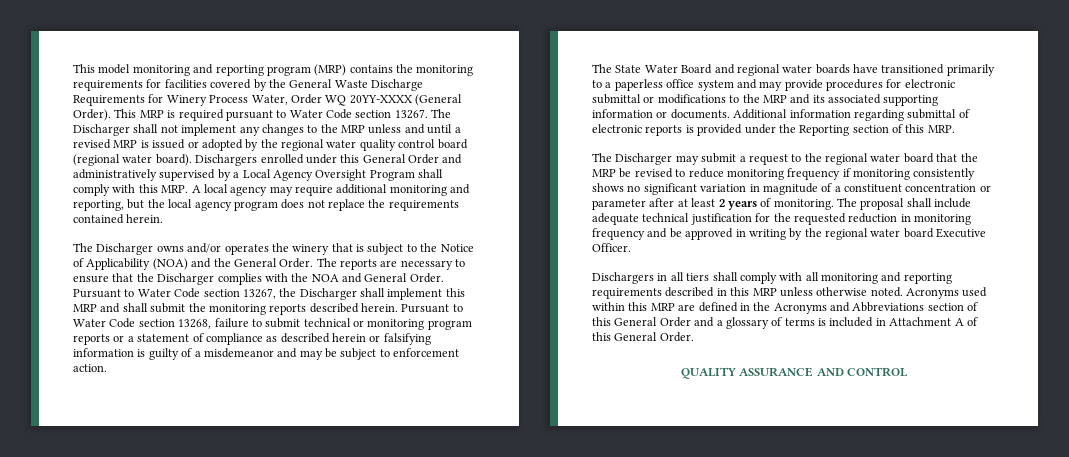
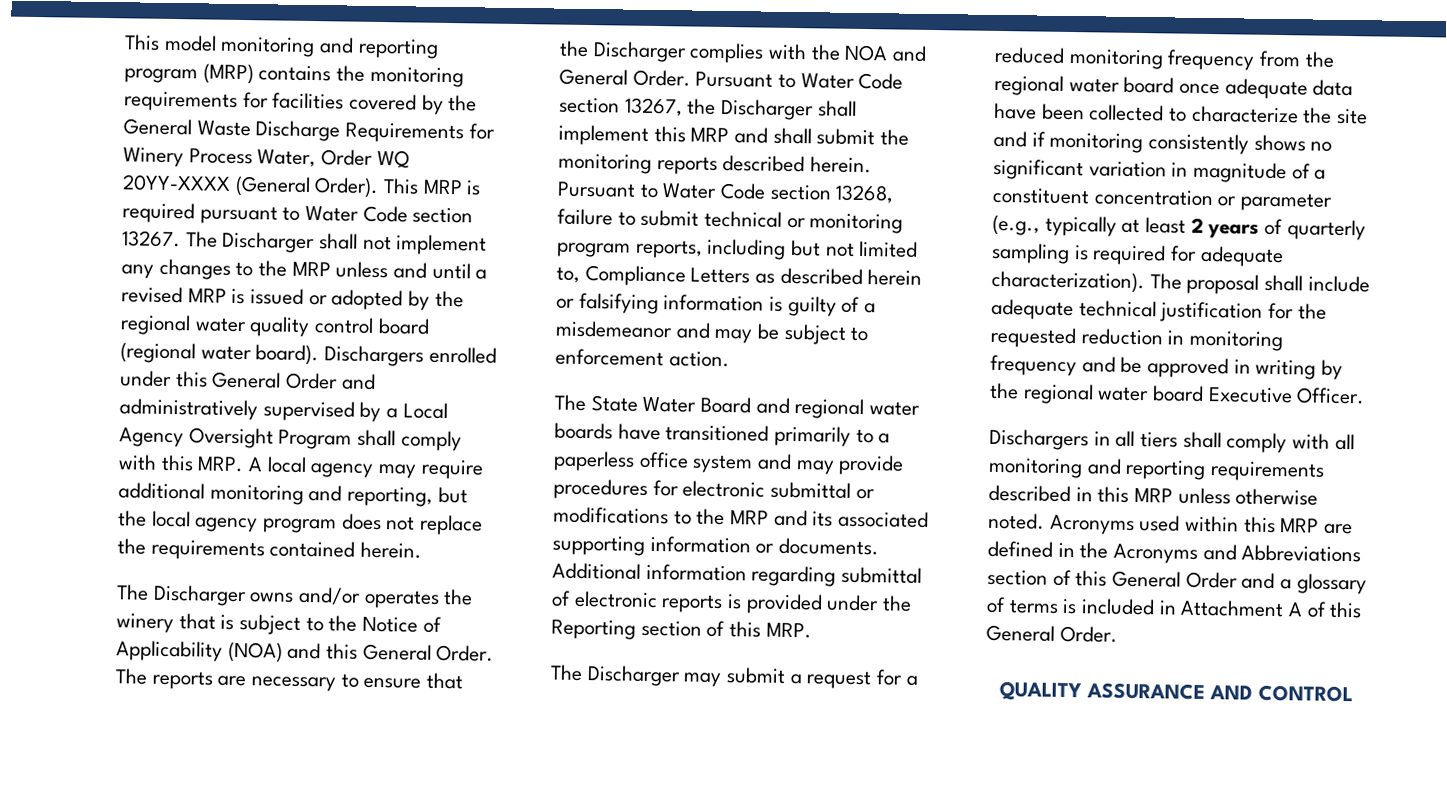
[213,258,231,267] the -> [326,643,359,660] this
[73,333,263,345] reports or a statement of compliance -> [634,238,919,260] [556,264,751,287] reports, including but not limited to, Compliance Letters
[791,153,978,165] [592,168,841,180] to the regional water board that the MRP be revised to reduce monitoring frequency -> [876,669,918,686] [994,46,1335,71] [994,74,1354,100] [994,102,1369,125] [993,130,1027,148] for a reduced monitoring frequency from the regional water board once adequate data have been collected to characterize the site and
[649,198,675,207] after -> [992,214,1117,237] (e.g., typically
[773,199,834,210] monitoring. -> [1286,219,1366,241] [991,242,1284,268] [991,270,1145,294] quarterly sampling is required for adequate characterization).

